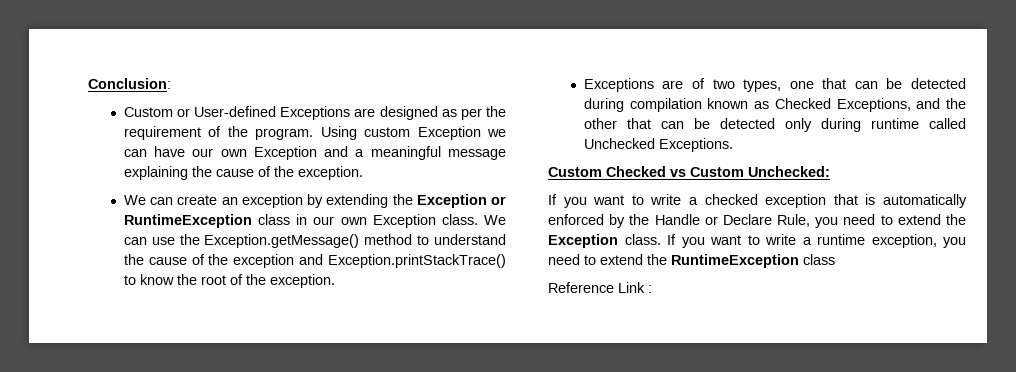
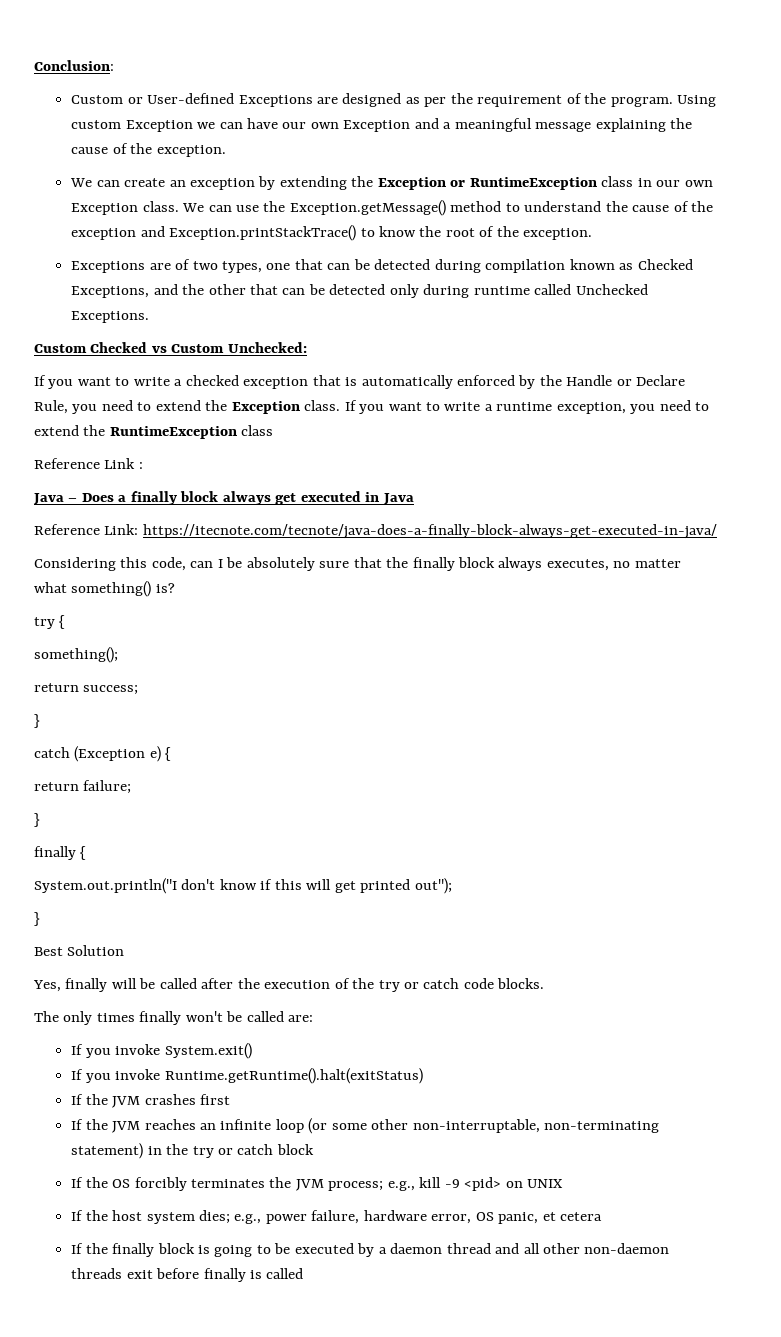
(652, 289) none -> [33,491,414,505] [34,524,717,539] [34,557,681,571] [34,581,175,597] [34,615,66,629] [34,647,118,663] [34,683,139,695] [34,714,40,728] [34,746,172,762] [34,780,132,794] [34,813,40,827] [34,846,87,860] [34,878,452,894] [34,912,40,926] [34,945,125,956] [33,978,545,992] [34,1011,314,1025] [71,1043,252,1059] [71,1068,423,1084] [71,1094,230,1108] [71,1118,660,1134] [71,1143,314,1159] [71,1177,564,1191] [71,1210,603,1224] [71,1243,670,1257] [71,1268,304,1282] // Java – Does a finally block always get executed in Java // Reference Link: https://itecnote.com/tecnote/java-does-a-finally-block-always-get-executed-in-java/ // Considering this code, can I be absolutely sure that the finally block always executes, no matter what something() is? // try { // something(); // return success; // } // catch (Exception e) { // return failure; // } // finally { // System.out.println("I don't know if this will get printed out"); // } // Best Solution // Yes, finally will be called after the execution of the try or catch code blocks. // The only times finally won't be called are: // If you invoke System.exit() // If you invoke Runtime.getRuntime().halt(exitStatus) // If the JVM crashes first // If the JVM reaches an infinite loop (or some other non-interruptable, non-terminating statement) in the try or catch block // If the OS forcibly terminates the JVM process; e.g., kill -9 <pid> on UNIX // If the host system dies; e.g., power failure, hardware error, OS panic, et cetera // If the finally block is going to be executed by a daemon thread and all other non-daemon threads exit before finally is called

